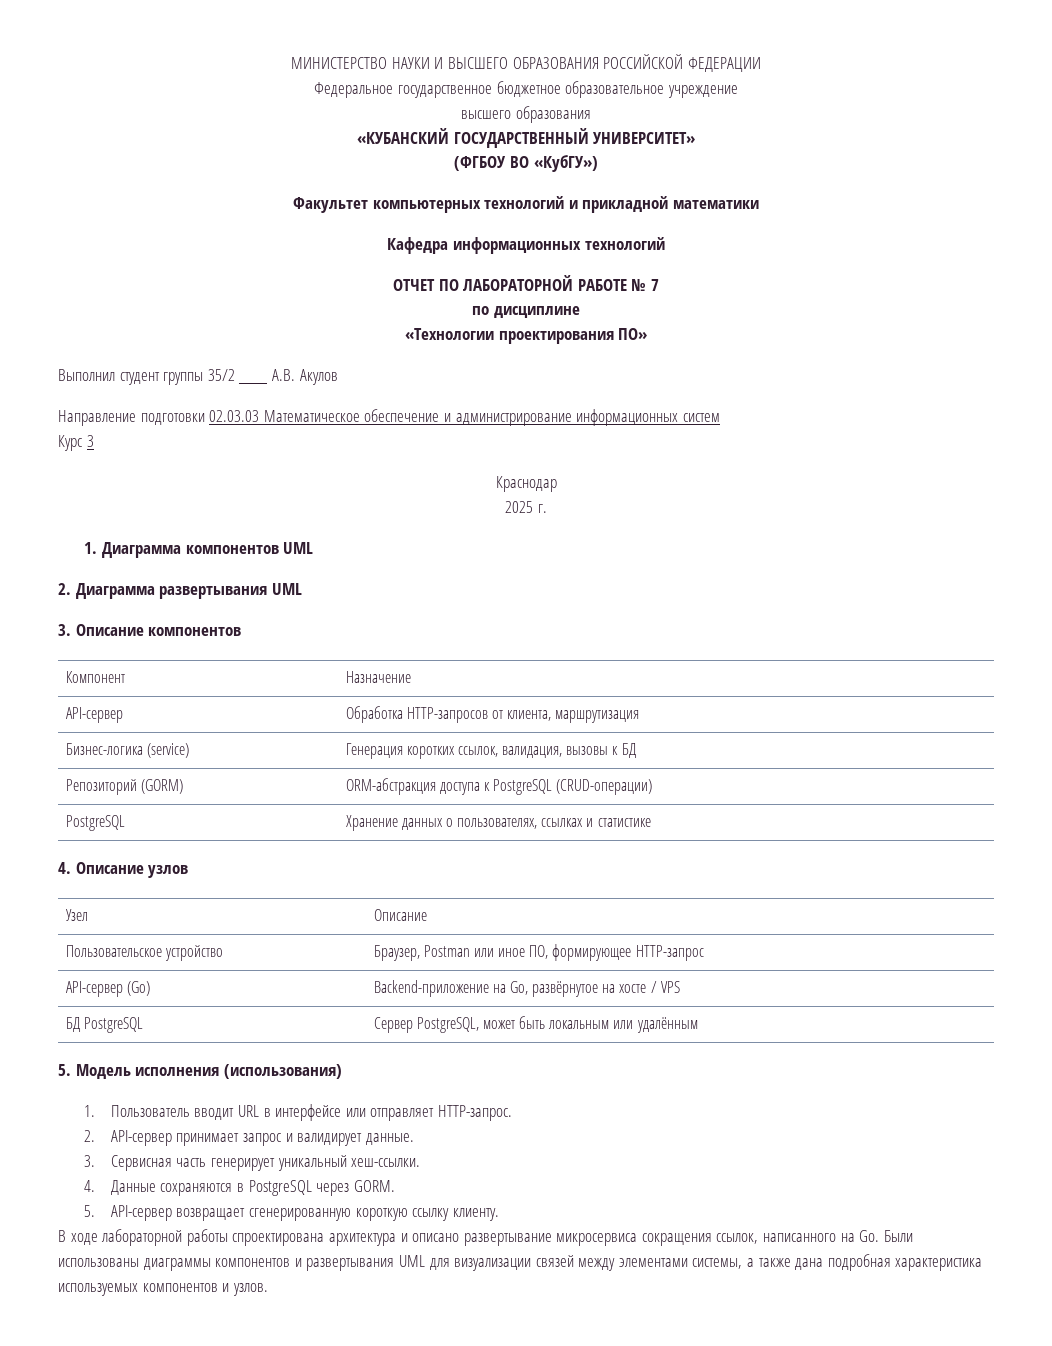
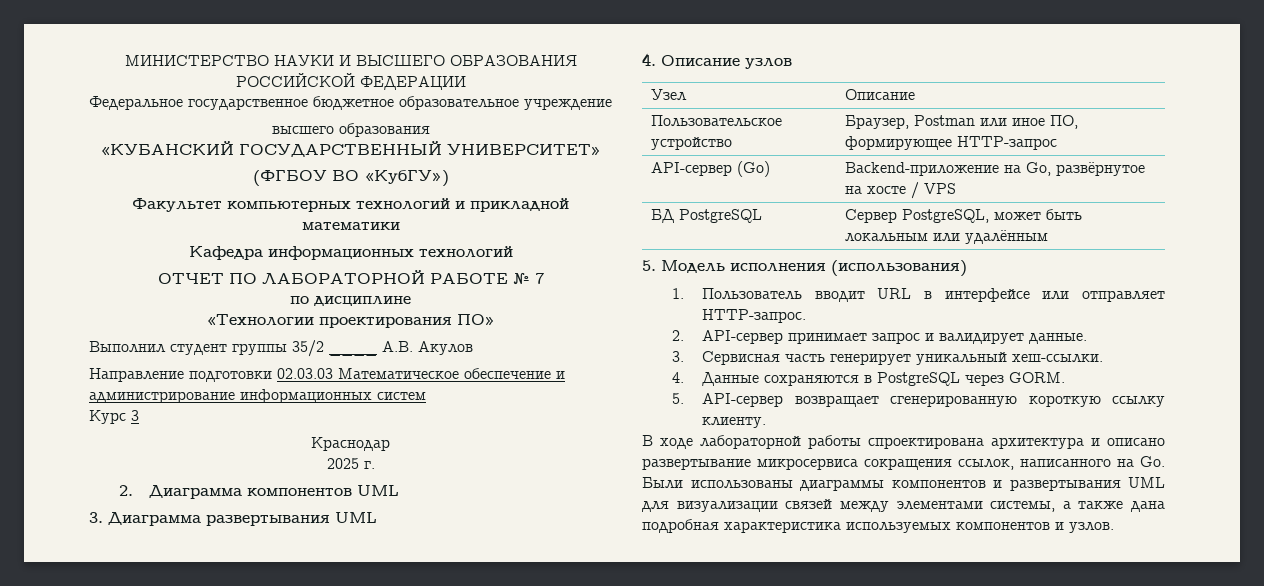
[84,542,98,554] 1. -> [119,485,134,496] 2.
[58,583,71,595] 2. -> [89,512,103,523] 3.
[58,624,242,636] [65,671,125,683] [345,671,411,683] [65,707,123,723] [345,706,640,723] [65,743,189,758] [345,743,637,759] [65,779,183,795] [345,778,653,795] [65,815,125,831] [345,815,651,831] // 3. Описание компонентов // Компонент | Назначение // API-сервер | Обработка HTTP-запросов от клиента, маршрутизация // Бизнес-логика (service) | Генерация коротких ссылок, валидация, вызовы к БД // Репозиторий (GORM) | ORM-абстракция доступа к PostgreSQL (CRUD-операции) // PostgreSQL | Хранение данных о пользователях, ссылках и статистике -> (377, 517) none

